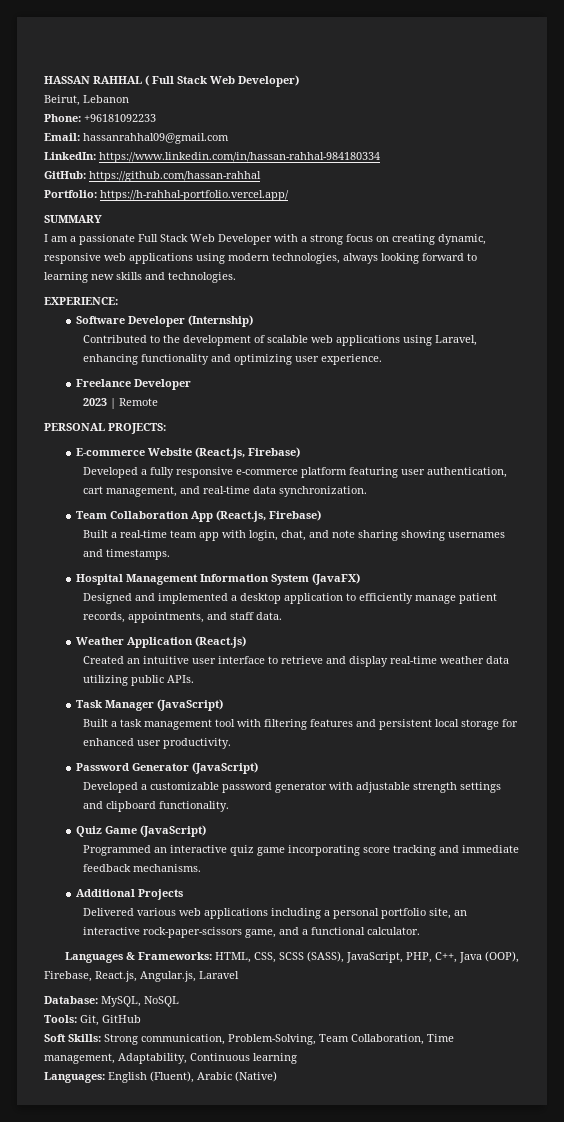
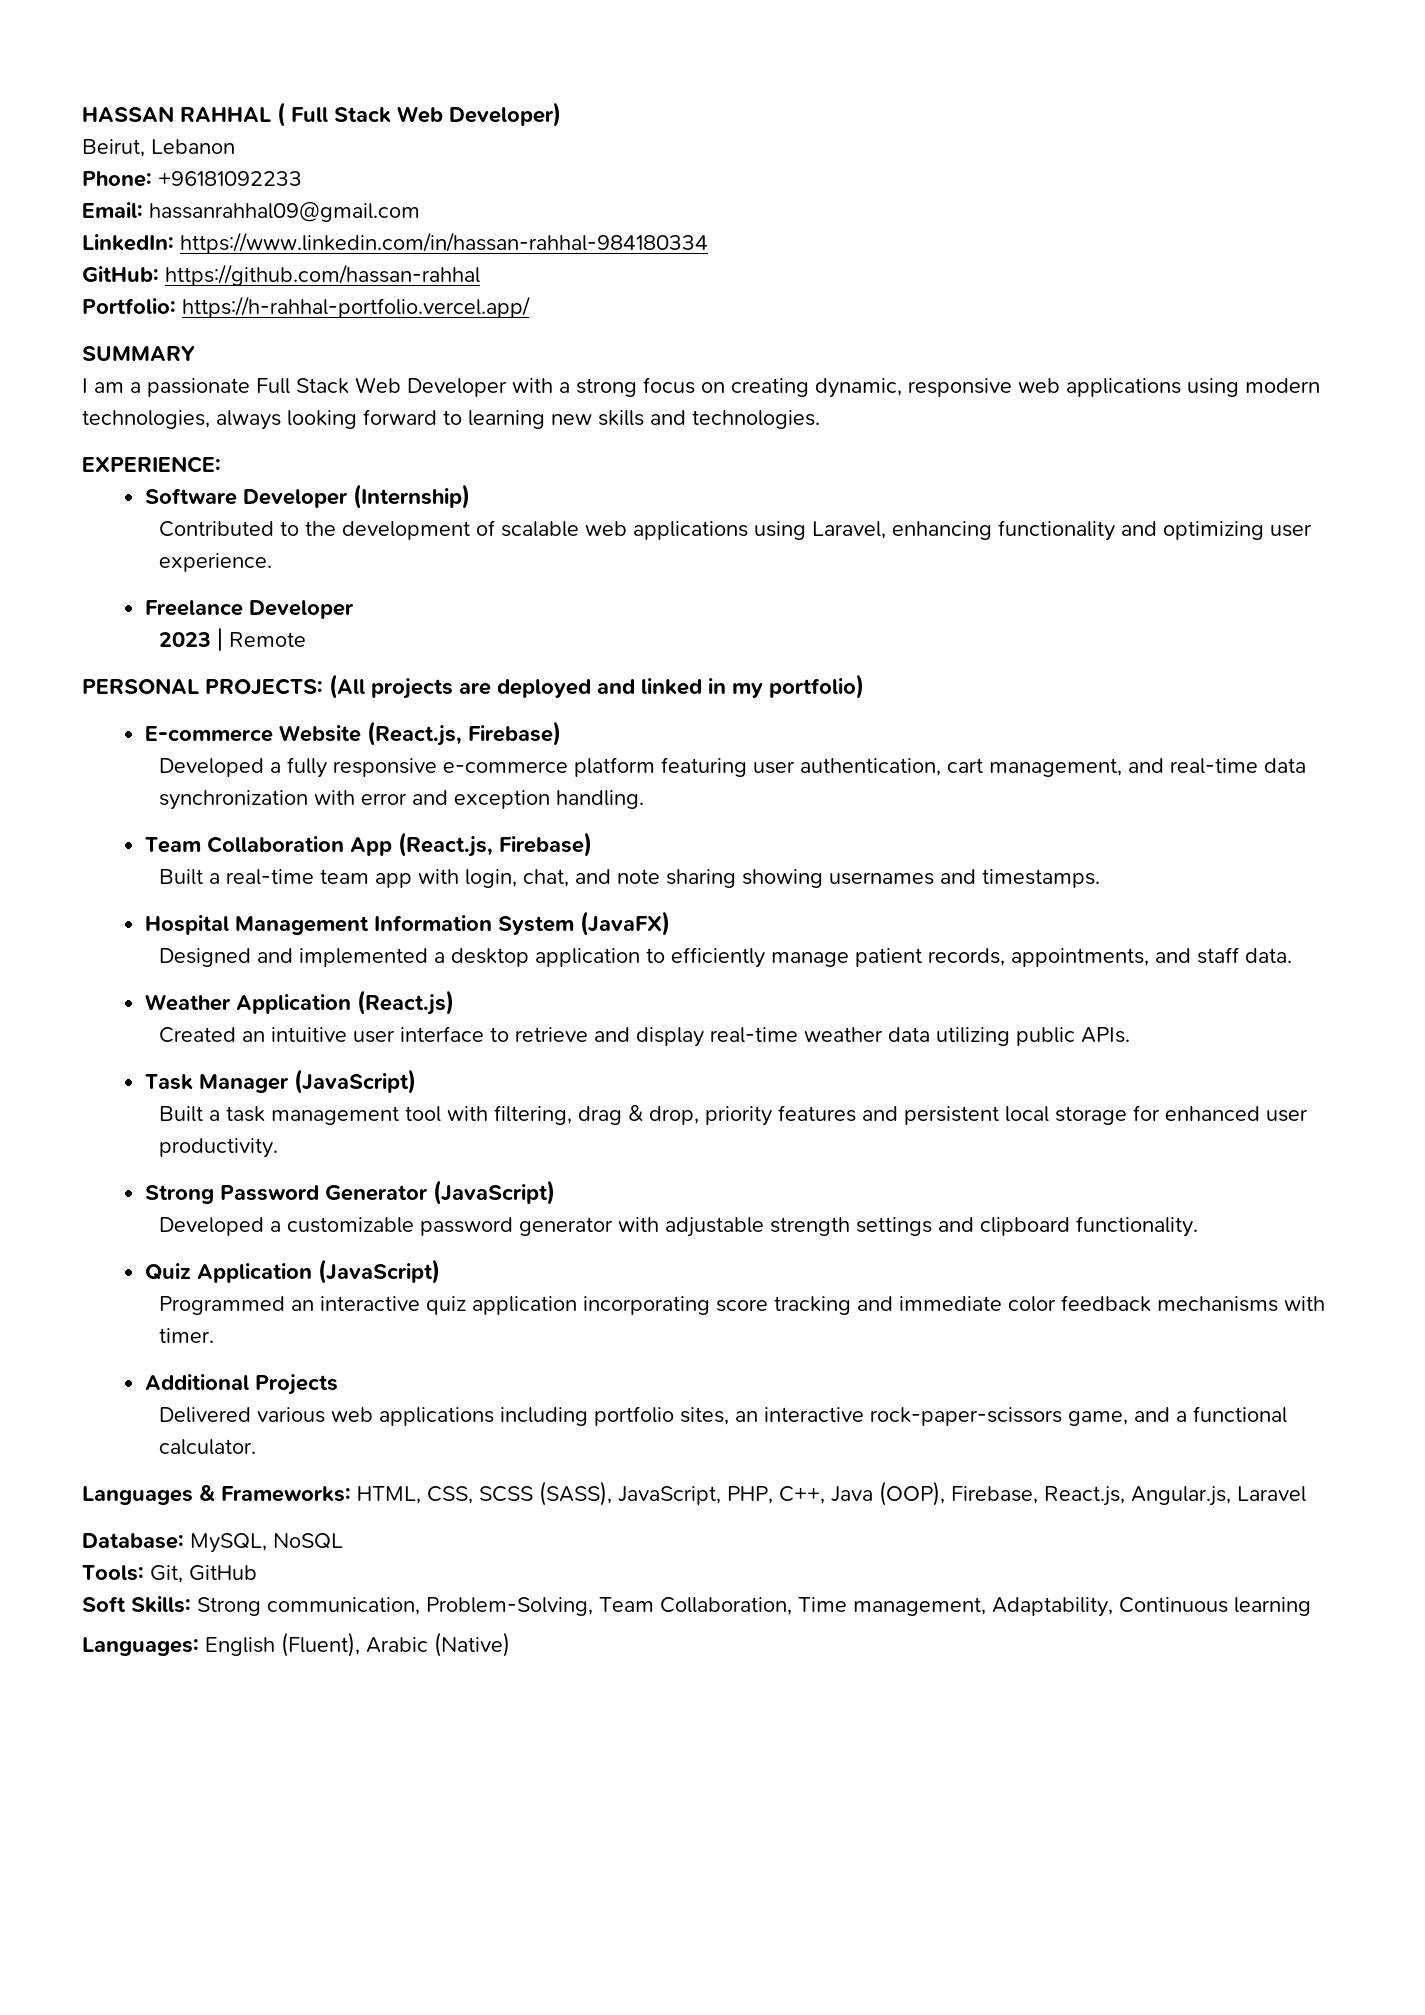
(166, 428) none -> [329,674,864,699] (All projects are deployed and linked in my portfolio)
[279,486,368,497] synchronization. -> [159,790,645,810] synchronization with error and exception handling.
[264,719,308,730] filtering -> [494,1105,773,1126] filtering, drag & drop, priority
(232, 743) none -> [144,1185,214,1204] Strong
[104,826,137,834] Game -> [196,1263,312,1283] Application
[257,847,286,856] game -> [472,1296,578,1315] application
[83,864,202,872] feedback mechanisms. -> [1008,1295,1326,1312] [159,1328,215,1343] color feedback mechanisms with timer.
[324,908,452,919] a personal portfolio site, -> [594,1406,730,1426] portfolio sites,

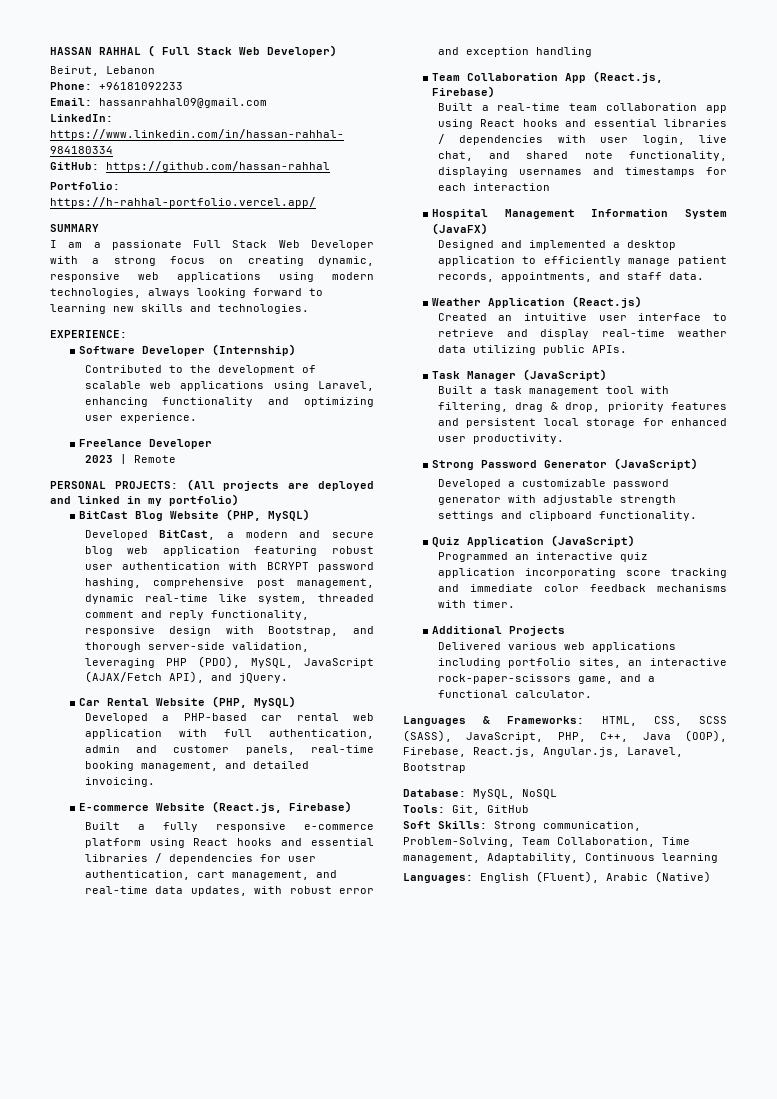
(864, 686) none -> [79,509,311,521] [84,530,375,540] [84,546,374,556] [84,562,374,572] [84,578,374,588] [84,594,374,604] [84,610,309,620] [84,626,374,636] [84,642,309,652] [84,656,374,668] [84,671,288,683] [79,696,297,708] [84,713,375,723] [84,729,375,739] [84,745,374,755] [84,761,309,771] [84,777,155,787] // BitCast Blog Website (PHP, MySQL) // Developed BitCast, a modern and secure blog web application featuring robust user authentication with BCRYPT password hashing, comprehensive post management, dynamic real-time like system, threaded comment and reply functionality, responsive design with Bootstrap, and thorough server-side validation, leveraging PHP (PDO), MySQL, JavaScript (AJAX/Fetch API), and jQuery. // Car Rental Website (PHP, MySQL) // Developed a PHP-based car rental web application with full authentication, admin and customer panels, real-time booking management, and detailed invoicing.
[159,758,265,777] Developed -> [84,822,120,830] Built
[661,757,748,777] featuring -> [149,838,375,848] [84,853,281,864] using React hooks and essential libraries / dependencies for
[159,790,356,810] synchronization with -> [190,886,332,896] updates, with robust
[556,790,645,809] handling. -> [535,47,592,57] handling
[375,869,1101,888] app with login, chat, and note sharing showing usernames and timestamps. -> [606,103,727,113] [437,119,727,129] [437,134,727,145] [437,151,727,161] [437,167,727,177] [437,183,550,191] collaboration app using React hooks and essential libraries / dependencies with user login, live chat, and shared note functionality, displaying usernames and timestamps for each interaction
[1237,1486,1306,1502] Laravel -> [627,747,683,757] [403,763,466,773] Laravel, Bootstrap

